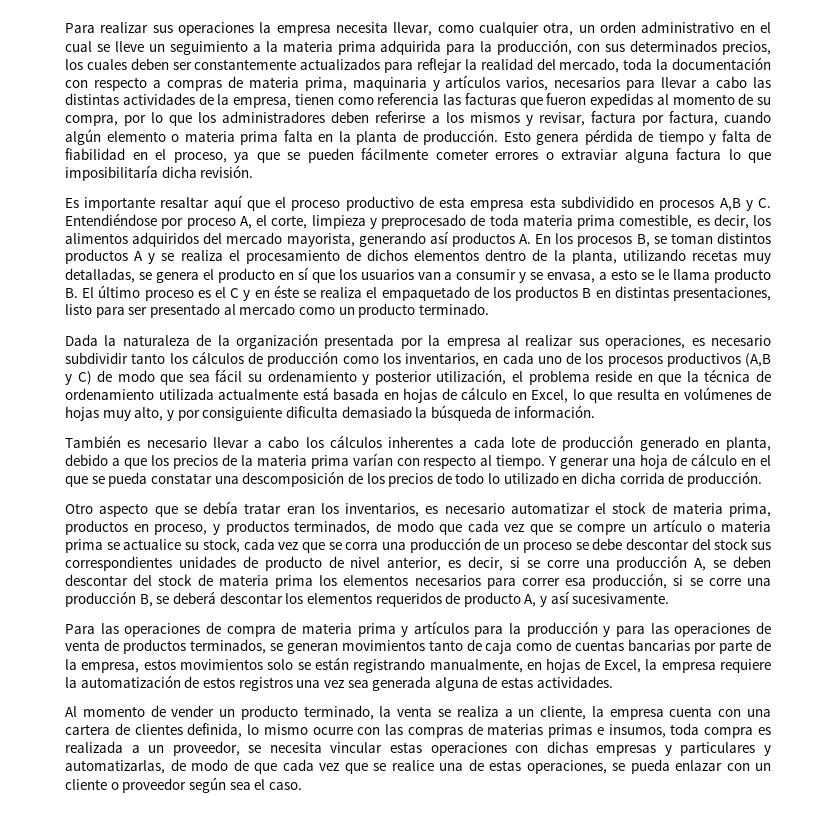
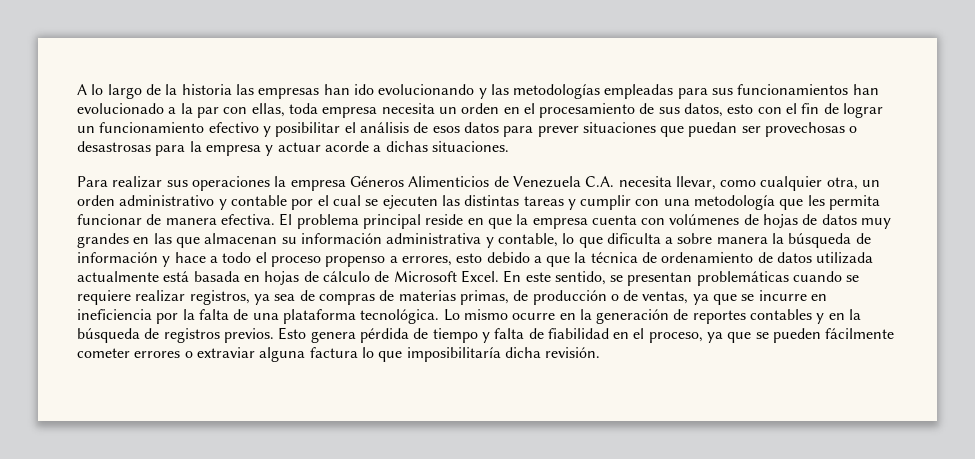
(65, 28) none -> [77,84,879,99] [77,103,884,118] [77,122,858,137] [77,141,509,156] A lo largo de la historia las empresas han ido evolucionando y las metodologías empleadas para sus funcionamientos han evolucionado a la par con ellas, toda empresa necesita un orden en el procesamiento de sus datos, esto con el fin de lograr un funcionamiento efectivo y posibilitar el análisis de esos datos para prever situaciones que puedan ser provechosas o desastrosas para la empresa y actuar acorde a dichas situaciones. //
(331, 30) none -> [349,176,615,188] Géneros Alimenticios de Venezuela C.A.
[739,22,772,33] [65,39,771,55] [65,57,771,73] [65,75,771,91] [65,93,771,108] [65,111,771,126] [65,129,498,145] en el cual se lleve un seguimiento a la materia prima adquirida para la producción, con sus determinados precios, los cuales deben ser constantemente actualizados para reflejar la realidad del mercado, toda la documentación con respecto a compras de materia prima, maquinaria y artículos varios, necesarios para llevar a cabo las distintas actividades de la empresa, tienen como referencia las facturas que fueron expedidas al momento de su compra, por lo que los administradores deben referirse a los mismos y revisar, factura por factura, cuando algún elemento o materia prima falta en la planta de producción. -> [218,195,881,210] [77,213,892,229] [77,233,871,248] [77,252,874,267] [77,270,860,286] [77,290,828,305] [77,309,862,324] [77,328,274,343] y contable por el cual se ejecuten las distintas tareas y cumplir con una metodología que les permita funcionar de manera efectiva. El problema principal reside en que la empresa cuenta con volúmenes de hojas de datos muy grandes en las que almacenan su información administrativa y contable, lo que dificulta a sobre manera la búsqueda de información y hace a todo el proceso propenso a errores, esto debido a que la técnica de ordenamiento de datos utilizada actualmente está basada en hojas de cálculo de Microsoft Excel. En este sentido, se presentan problemáticas cuando se requiere realizar registros, ya sea de compras de materias primas, de producción o de ventas, ya que se incurre en ineficiencia por la falta de una plataforma tecnológica. Lo mismo ocurre en la generación de reportes contables y en la búsqueda de registros previos.
[65,195,772,211] [65,213,771,229] [65,231,771,247] [65,249,771,264] [65,267,772,283] [65,285,771,301] [65,303,489,318] [65,333,771,349] [65,351,771,367] [65,369,771,385] [65,387,771,403] [65,405,596,421] [65,435,771,451] [65,453,772,469] [65,471,762,487] [65,501,771,517] [65,519,771,535] [65,537,772,553] [65,555,771,571] [65,573,771,589] [65,591,670,607] [65,621,771,637] [65,639,771,654] [65,657,772,673] [65,675,613,691] [65,705,772,720] [65,723,771,738] [65,741,771,756] [65,759,771,774] [65,777,302,793] // Es importante resaltar aquí que el proceso productivo de esta empresa esta subdividido en procesos A,B y C. Entendiéndose por proceso A, el corte, limpieza y preprocesado de toda materia prima comestible, es decir, los alimentos adquiridos del mercado mayorista, generando así productos A. En los procesos B, se toman distintos productos A y se realiza el procesamiento de dichos elementos dentro de la planta, utilizando recetas muy detalladas, se genera el producto en sí que los usuarios van a consumir y se envasa, a esto se le llama producto B. El último proceso es el C y en éste se realiza el empaquetado de los productos B en distintas presentaciones, listo para ser presentado al mercado como un producto terminado. // Dada la naturaleza de la organización presentada por la empresa al realizar sus operaciones, es necesario subdividir tanto los cálculos de producción como los inventarios, en cada uno de los procesos productivos (A,B y C) de modo que sea fácil su ordenamiento y posterior utilización, el problema reside en que la técnica de ordenamiento utilizada actualmente está basada en hojas de cálculo en Excel, lo que resulta en volúmenes de hojas muy alto, y por consiguiente dificulta demasiado la búsqueda de información. // También es necesario llevar a cabo los cálculos inherentes a cada lote de producción generado en planta, debido a que los precios de la materia prima varían con respecto al tiempo. Y generar una hoja de cálculo en el que se pueda constatar una descomposición de los precios de todo lo utilizado en dicha corrida de producción. // Otro aspecto que se debía tratar eran los inventarios, es necesario automatizar el stock de materia prima, productos en proceso, y productos terminados, de modo que cada vez que se compre un artículo o materia prima se actualice su stock, cada vez que se corra una producción de un proceso se debe descontar del stock sus correspondientes unidades de producto de nivel anterior, es decir, si se corre una producción A, se deben descontar del stock de materia prima los elementos necesarios para correr esa producción, si se corre una producción B, se deberá descontar los elementos requeridos de producto A, y así sucesivamente. // Para las operaciones de compra de materia prima y artículos para la producción y para las operaciones de venta de productos terminados, se generan movimientos tanto de caja como de cuentas bancarias por parte de la empresa, estos movimientos solo se están registrando manualmente, en hojas de Excel, la empresa requiere la automatización de estos registros una vez sea generada alguna de estas actividades. // Al momento de vender un producto terminado, la venta se realiza a un cliente, la empresa cuenta con una cartera de clientes definida, lo mismo ocurre con las compras de materias primas e insumos, toda compra es realizada a un proveedor, se necesita vincular estas operaciones con dichas empresas y particulares y automatizarlas, de modo de que cada vez que se realice una de estas operaciones, se pueda enlazar con un cliente o proveedor según sea el caso. -> (601, 352) none

